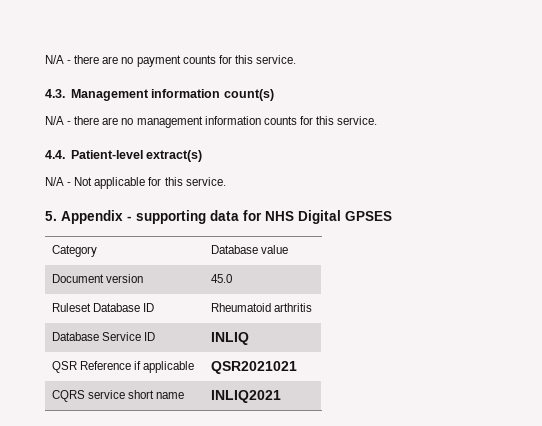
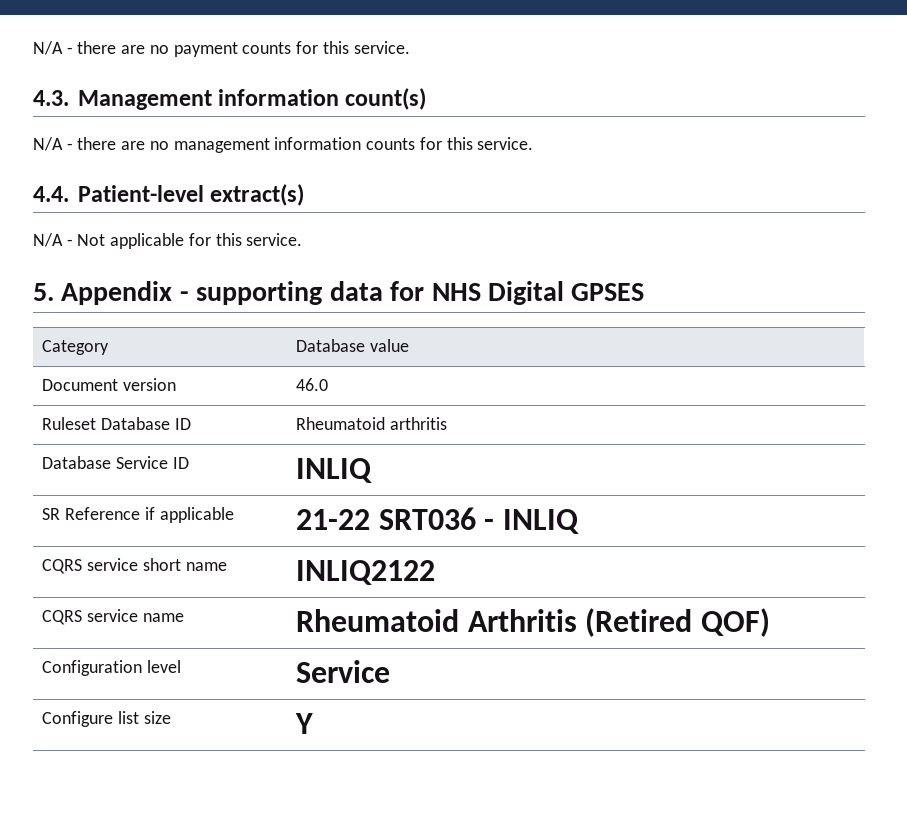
[210,274,232,283] 45.0 -> [296,378,329,391] 46.0
[51,361,77,373] QSR -> [42,508,61,520] SR
[210,361,297,374] QSR2021021 -> [296,507,579,534] 21-22 SRT036 - INLIQ
[210,390,281,403] INLIQ2021 -> [296,560,436,585] [42,609,184,625] [296,608,770,637] [42,660,182,676] [296,660,391,683] [42,711,171,727] [295,713,314,734] INLIQ2122 // CQRS service name | Rheumatoid Arthritis (Retired QOF) // Configuration level | Service // Configure list size | Y

